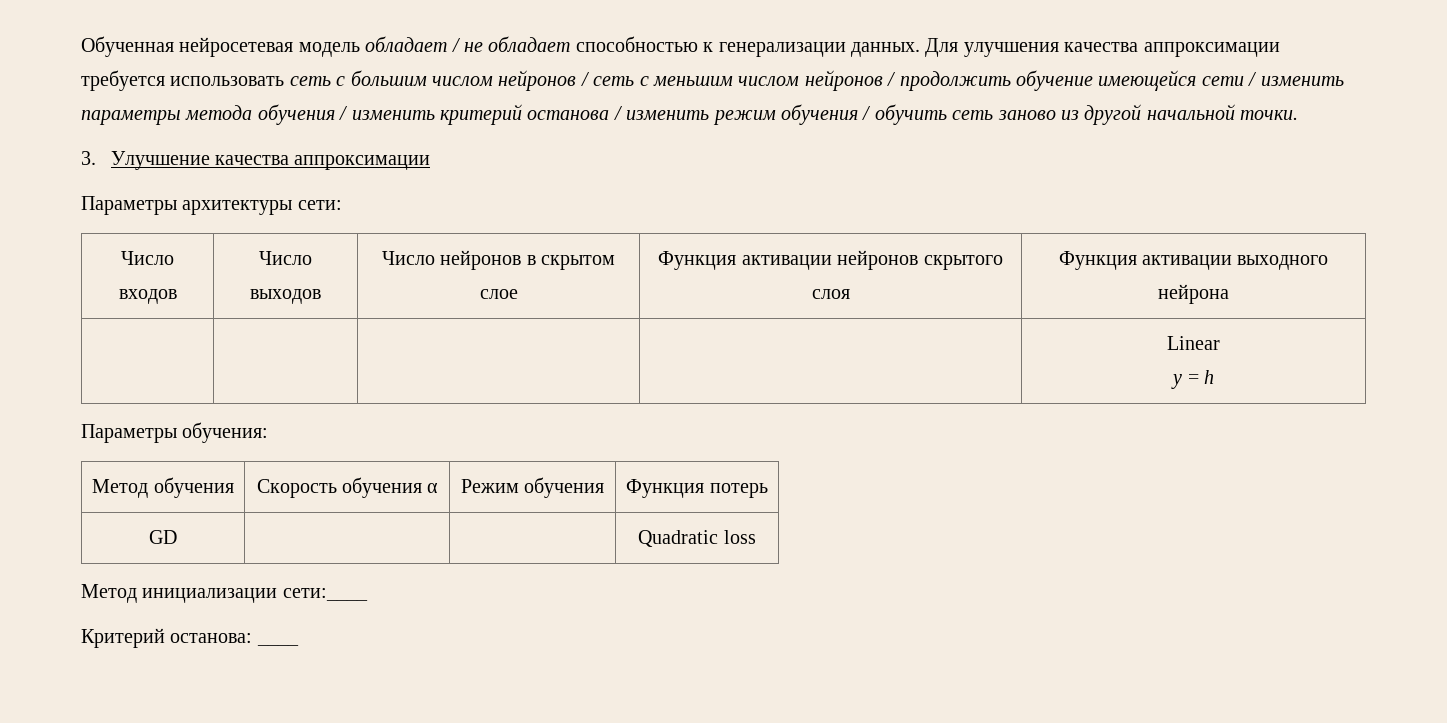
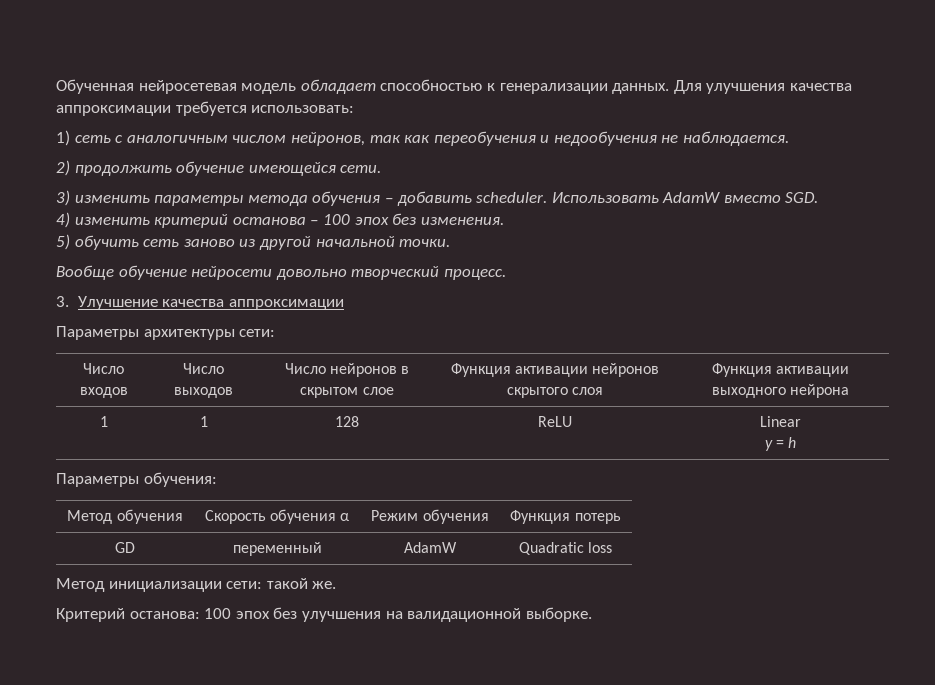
[451,36,571,52] / не обладает -> (376, 86) none
[170,70,897,91] использовать сеть с большим числом нейронов / сеть с меньшим числом нейронов / -> [251,105,355,113] [56,130,790,146] [56,160,70,176] использовать: // 1) сеть с аналогичным числом нейронов, так как переобучения и недообучения не наблюдается. // 2)
[1201,72,1258,86] сети / -> [340,165,382,173] [56,190,70,206] сети. // 3)
[339,104,872,125] / изменить критерий останова / изменить режим обучения / -> [384,191,819,206] [56,212,504,228] [56,234,70,250] – добавить scheduler. Использовать AdamW вместо SGD. // 4) изменить критерий останова – 100 эпох без изменения. // 5)
(1299, 115) none -> [56,265,506,280] // Вообще обучение нейросети довольно творческий процесс.
(1229, 294) | | | -> [99,416,108,427] [199,416,208,427] [335,416,359,427] [538,416,572,427] 1 | 1 | 128 | ReLU
(177, 537) | -> [232,542,322,556] [404,542,457,553] переменный | AdamW
[282,588,368,601] сети:____ -> [226,578,337,589] сети: такой же.
[256,643,299,646] ____ -> [204,607,592,622] 100 эпох без улучшения на валидационной выборке.

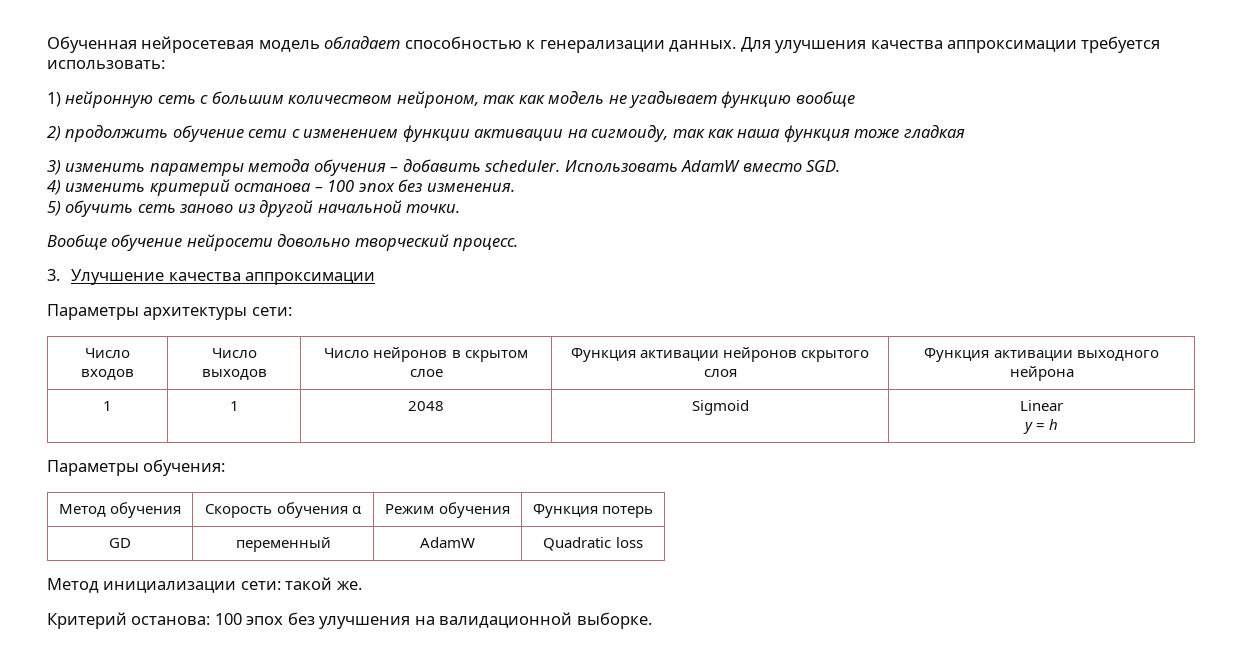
(70, 138) none -> [65,91,154,108] нейронную
[126,131,790,146] [56,160,382,176] аналогичным числом нейронов, так как переобучения и недообучения не наблюдается. // 2) продолжить обучение имеющейся сети. -> [211,90,855,108] [47,124,965,142] большим количеством нейроном, так как модель не угадывает функцию вообще // 2) продолжить обучение сети с изменением функции активации на сигмоиду, так как наша функция тоже гладкая
[335,416,359,427] [538,416,572,427] 128 | ReLU -> [408,401,444,411] [691,400,749,415] 2048 | Sigmoid

